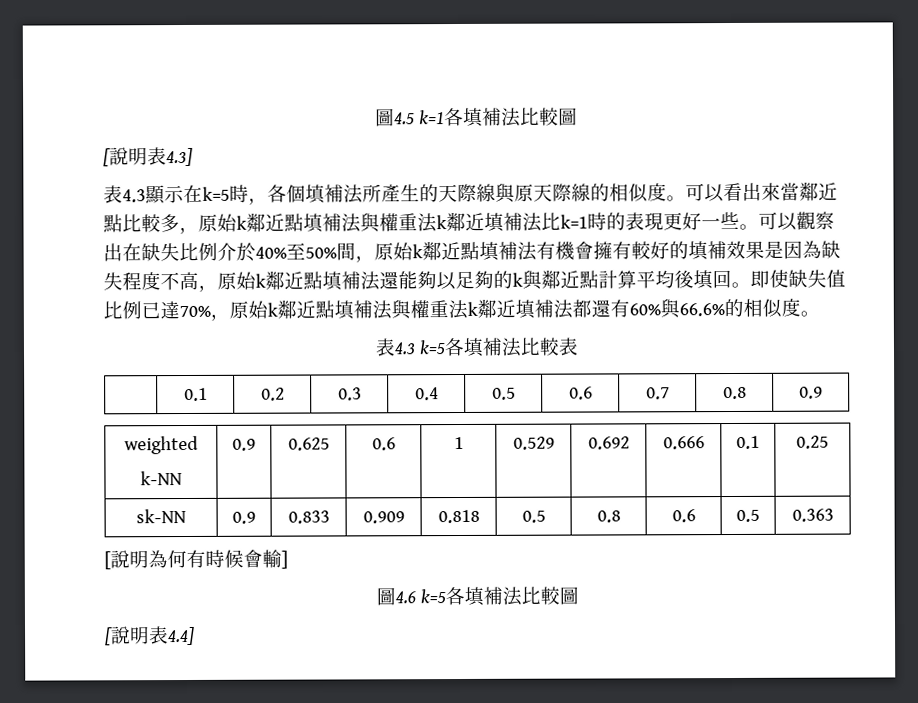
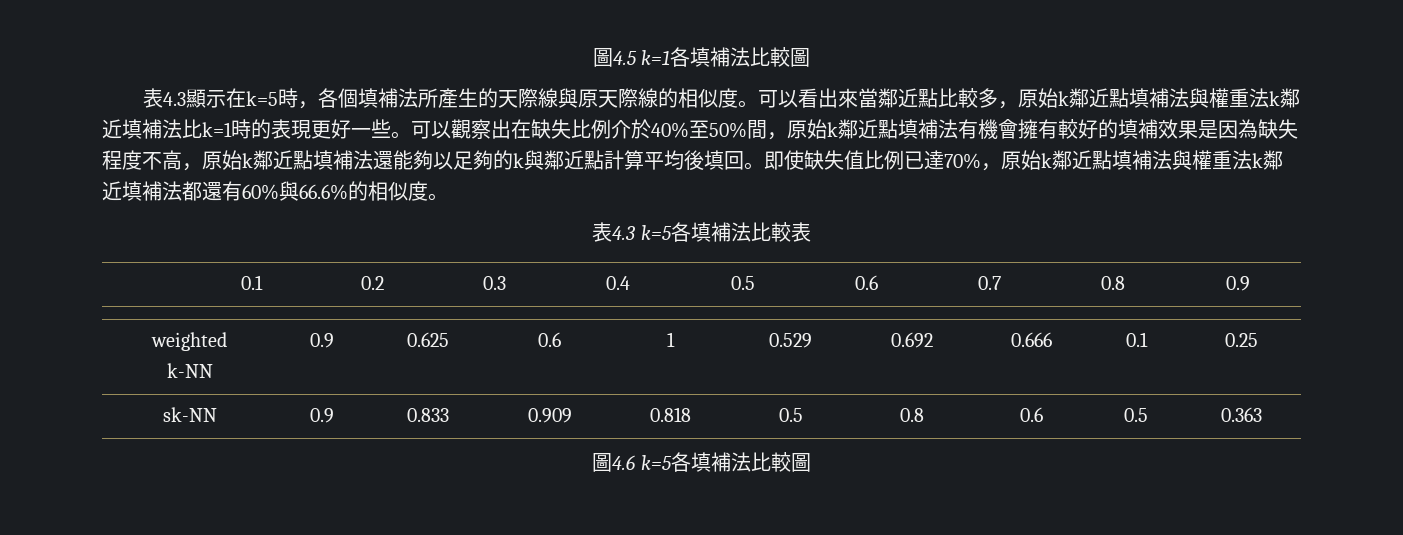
[103,147,193,167] // [說明表4.3] -> (811, 57) none
[104,549,288,570] // [說明為何有時候會輸] -> (1262, 414) none
[105,626,195,646] // [說明表4.4] -> (811, 462) none

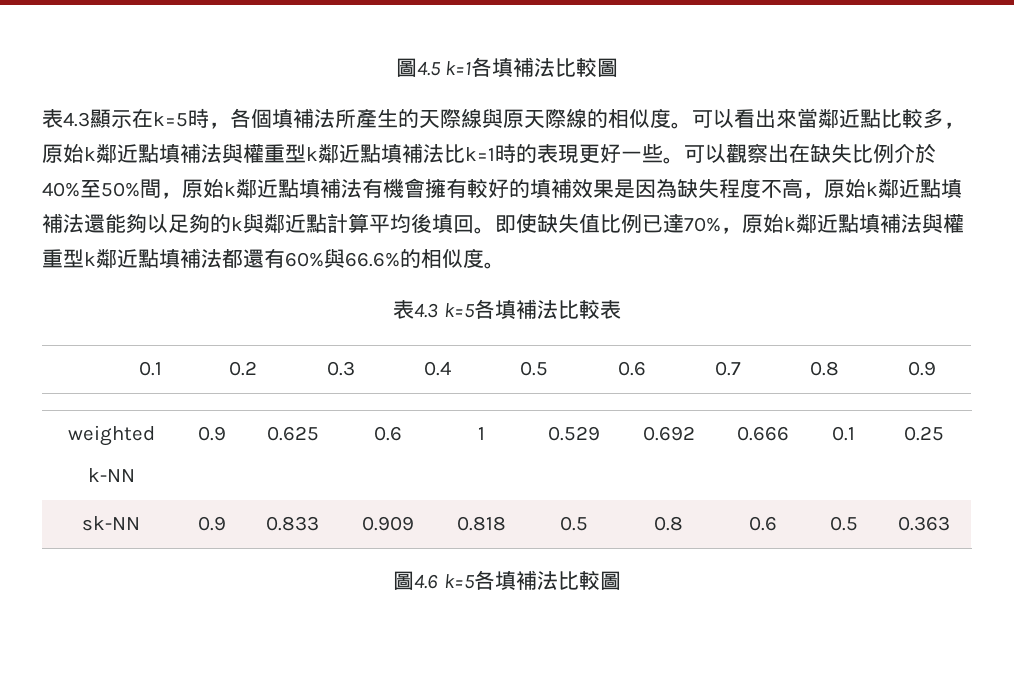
[1248,88,1300,108] [102,119,122,139] 法k鄰近 -> [285,144,381,163] 型k鄰近點
[1232,150,1283,170] [102,181,122,201] 法k鄰近 -> [63,249,159,268] 型k鄰近點

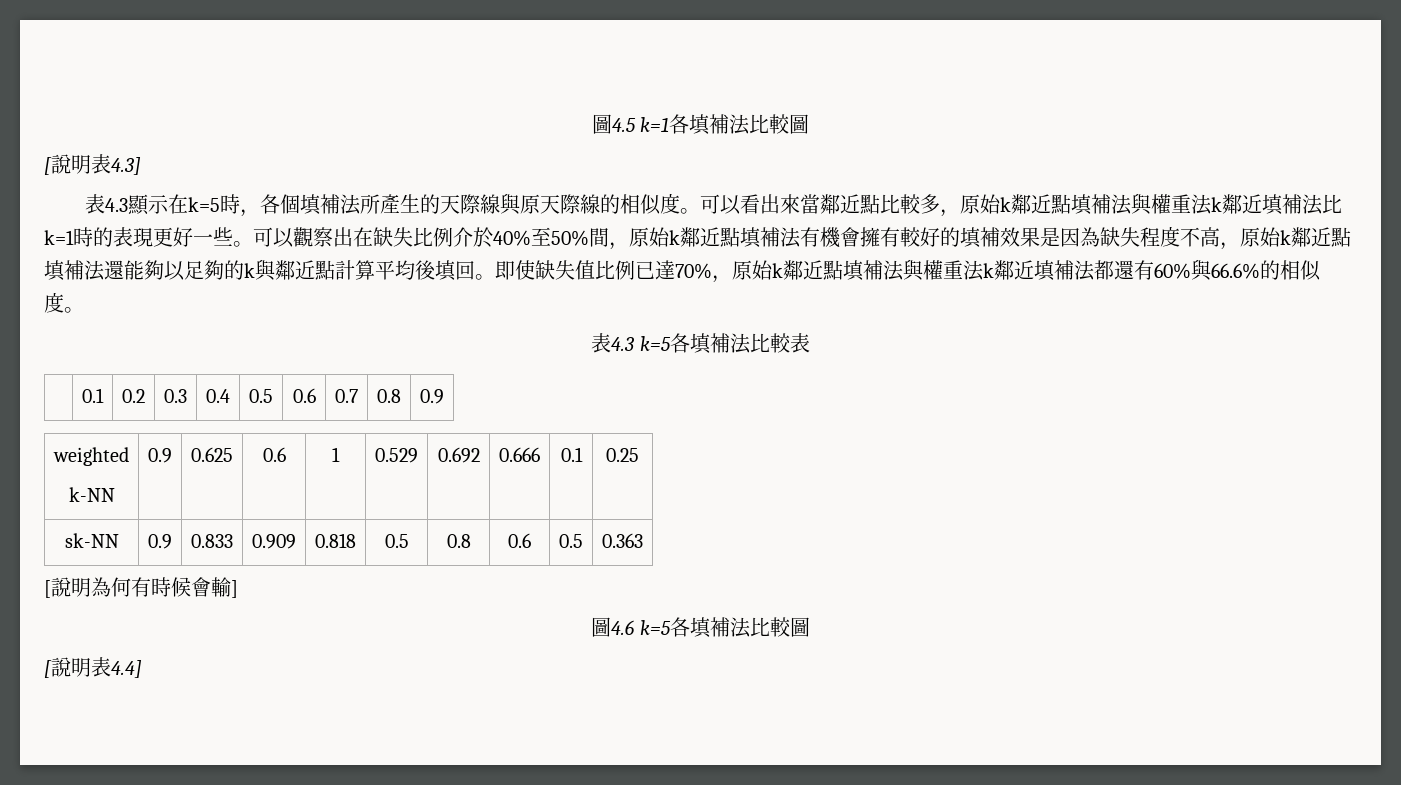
(619, 67) none -> [44,154,141,175] // [說明表4.3]
[285,144,381,163] 型k鄰近點 -> [1191,194,1263,215] 法k鄰近
[63,249,159,268] 型k鄰近點 -> [963,260,1034,281] 法k鄰近
(950, 523) none -> [44,577,238,598] // [說明為何有時候會輸]
(621, 580) none -> [44,657,142,678] // [說明表4.4]

